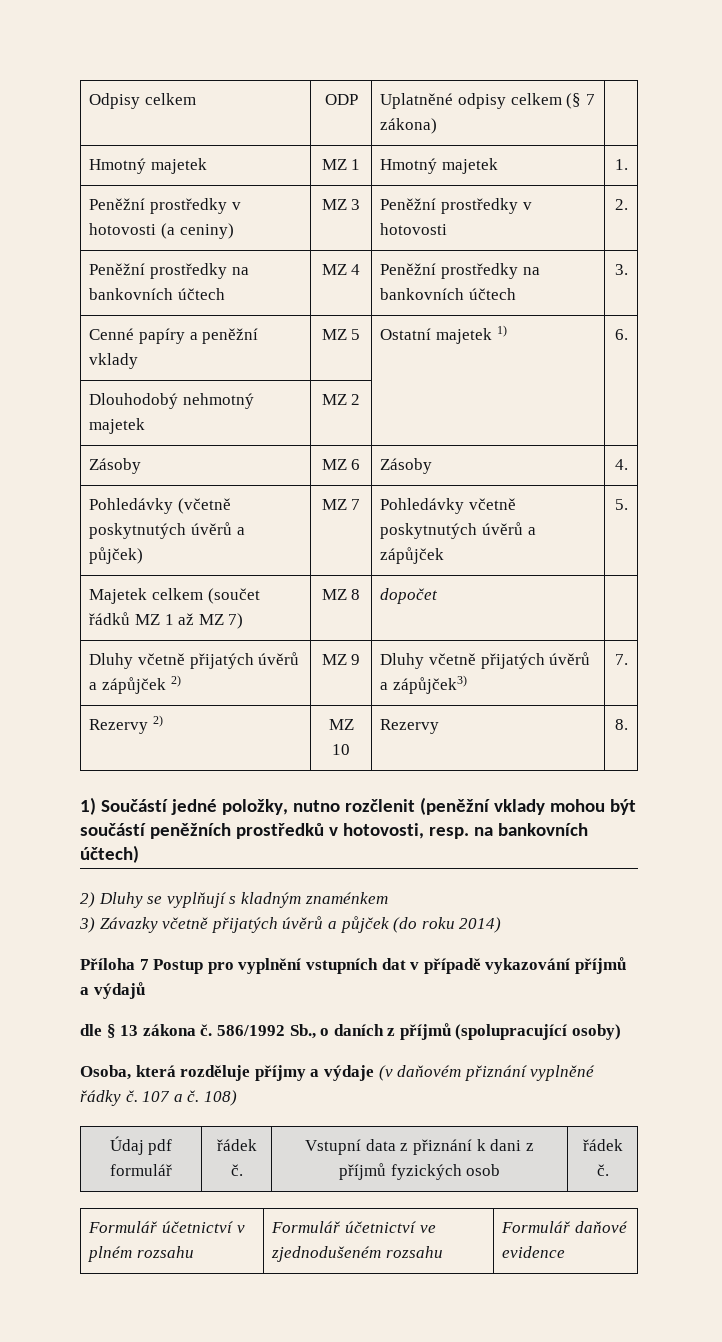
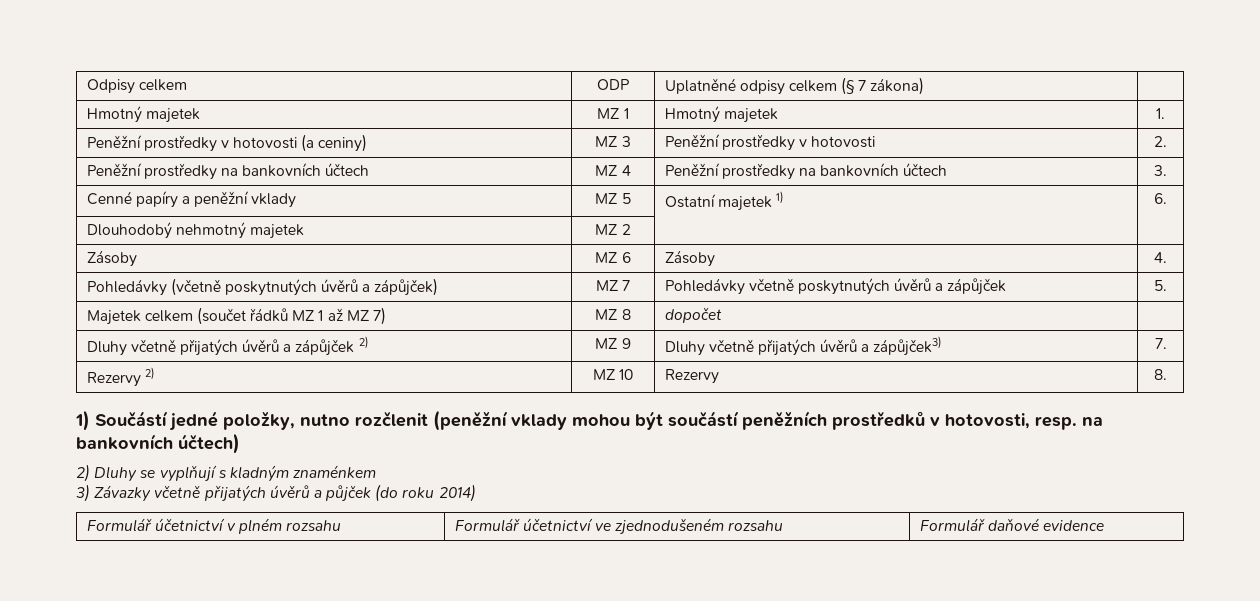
[89,547,144,564] půjček) -> [374,278,439,296] zápůjček)
[80,957,626,974] [80,982,145,999] [80,1023,622,1040] [80,1065,596,1081] [80,1090,237,1106] [109,1136,173,1155] [110,1164,172,1176] [216,1139,257,1151] [230,1164,243,1176] [305,1139,534,1155] [338,1163,501,1180] [582,1139,623,1151] [596,1164,609,1176] // Příloha 7 Postup pro vyplnění vstupních dat v případě vykazování příjmů a výdajů // dle § 13 zákona č. 586/1992 Sb., o daních z příjmů (spolupracující osoby) // Osoba, která rozděluje příjmy a výdaje (v daňovém přiznání vyplněné řádky č. 107 a č. 108) // Údaj pdf formulář | řádek č. | Vstupní data z přiznání k dani z příjmů fyzických osob | řádek č. -> (476, 493) none

